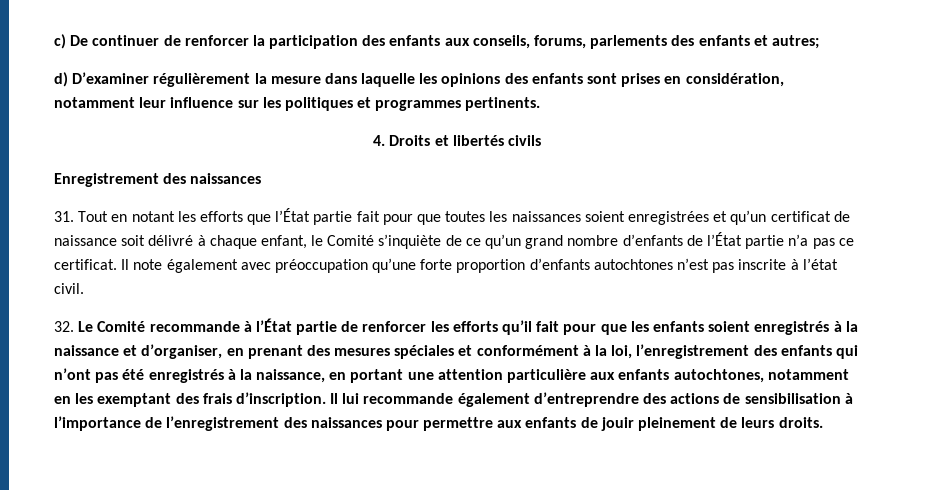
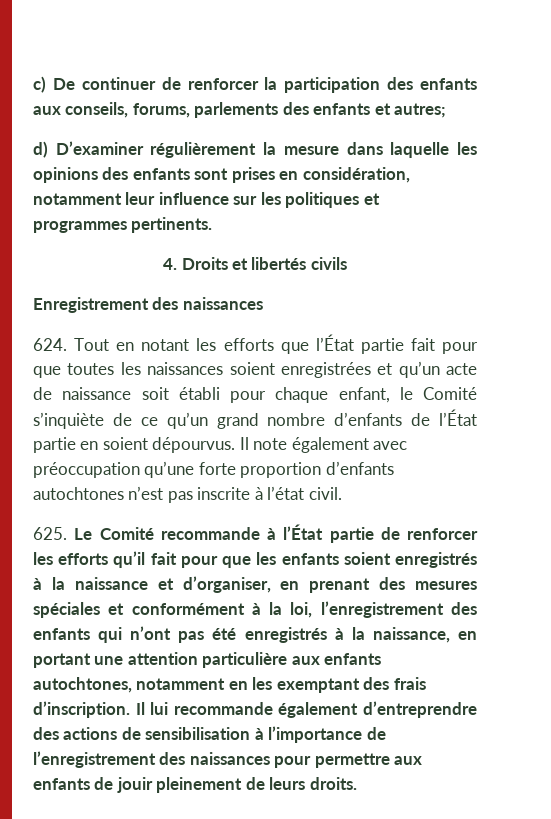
[54,211,74,222] 31. -> [33,338,67,351] 624.
[770,211,831,222] certificat -> [446,363,477,375] acte
[148,235,206,246] délivré à -> [178,387,266,403] établi pour
[788,234,854,249] [54,259,117,270] n’a pas ce certificat. -> [80,437,236,453] en soient dépourvus.
[54,321,74,332] 32. -> [33,527,67,540] 625.

